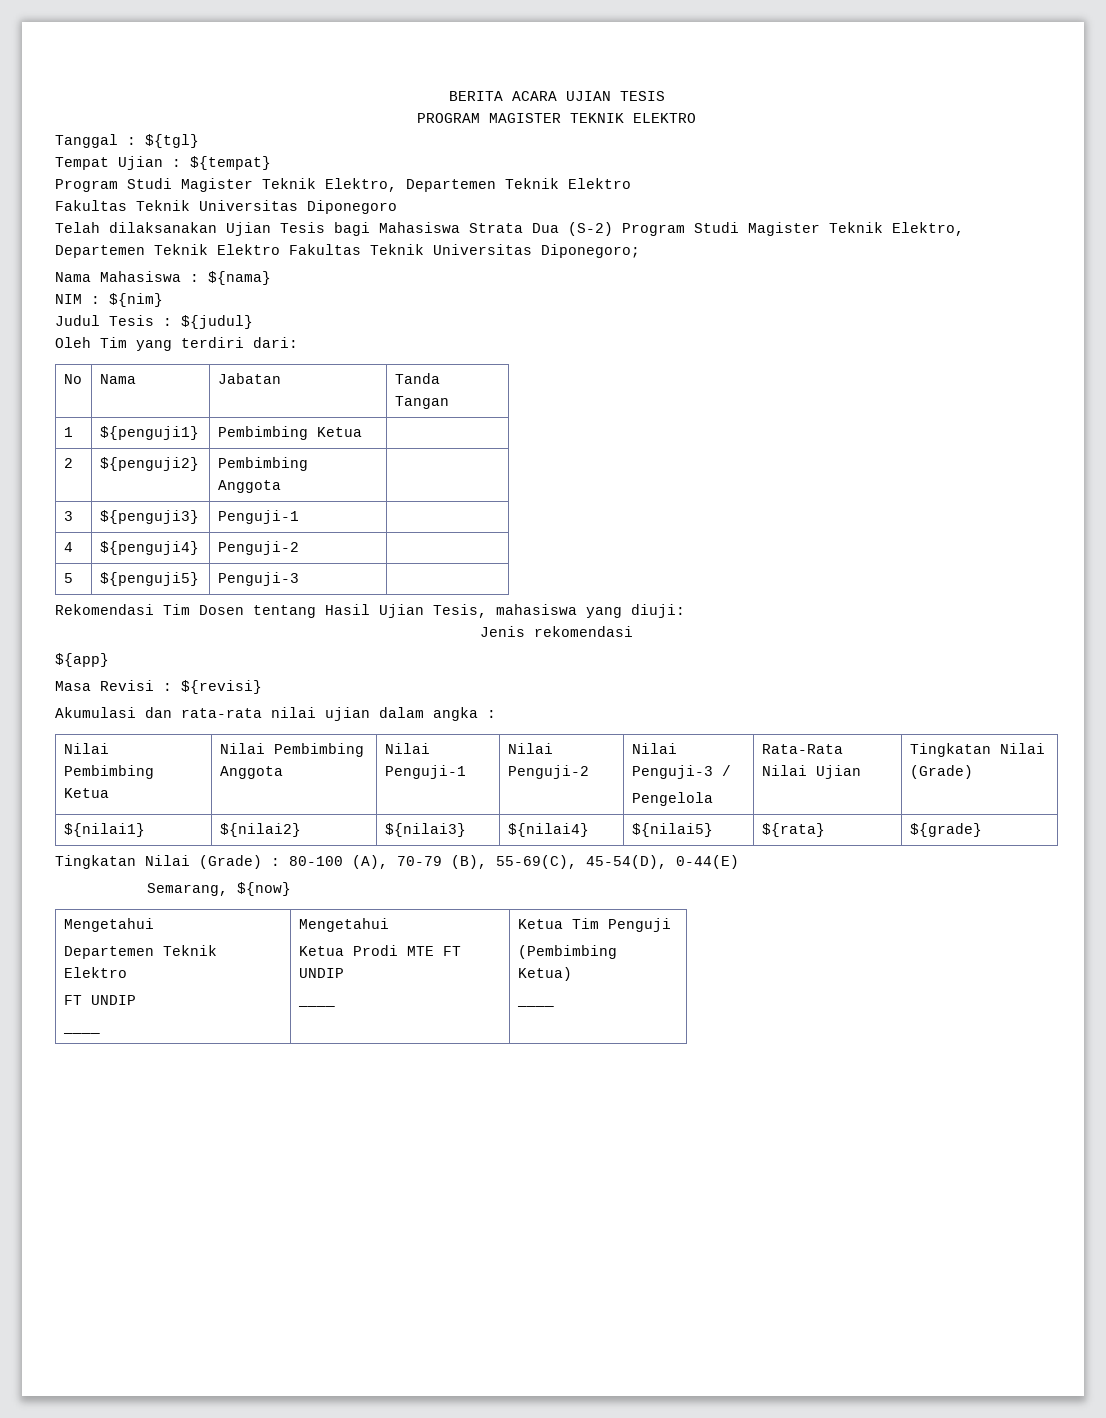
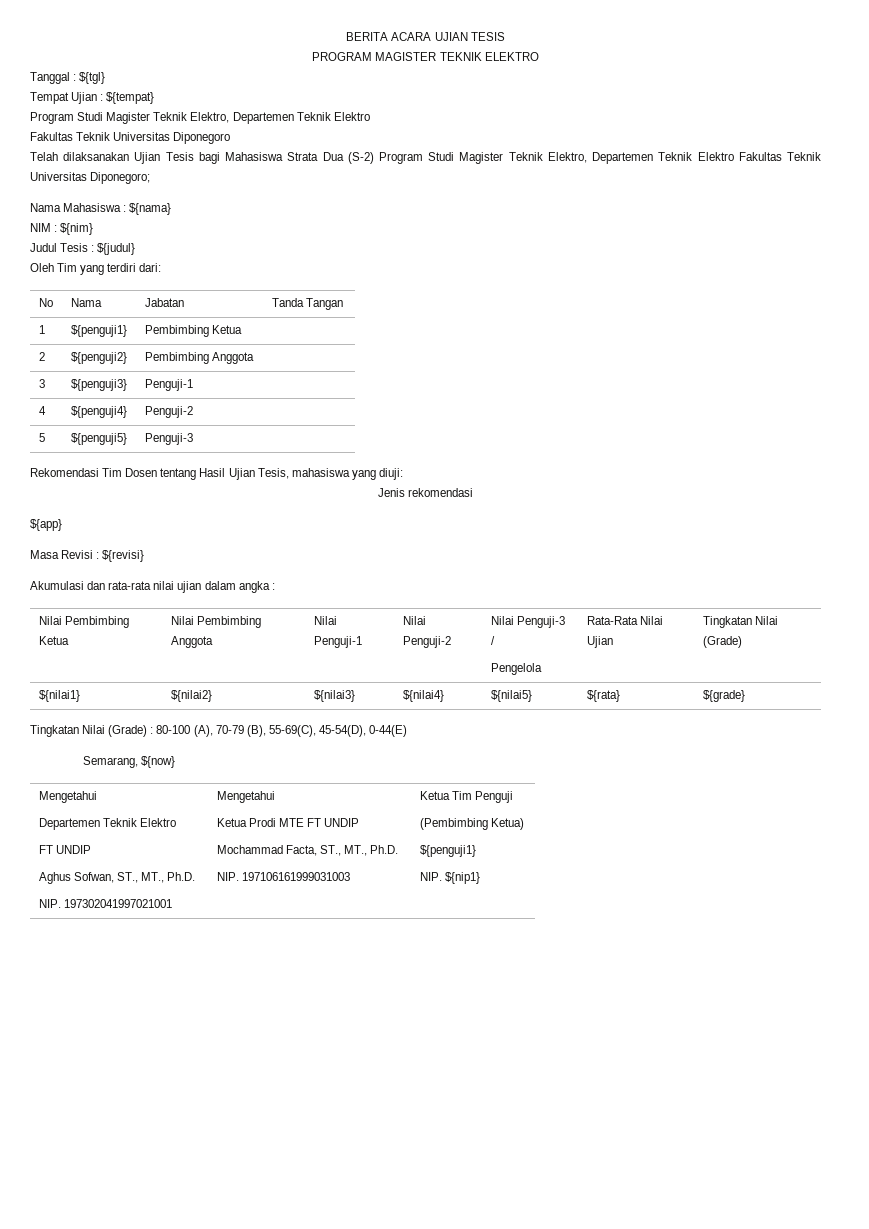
[62,1032,100,1034] ____ -> [38,872,196,884] [38,899,172,908] Aghus Sofwan, ST., MT., Ph.D. // NIP. 197302041997021001
[297,1005,335,1007] ____ -> [216,845,399,856] [216,872,350,881] Mochammad Facta, ST., MT., Ph.D. // NIP. 197106161999031003
[516,1005,554,1007] ____ -> [419,845,476,857] [419,872,480,884] ${penguji1} // NIP. ${nip1}

